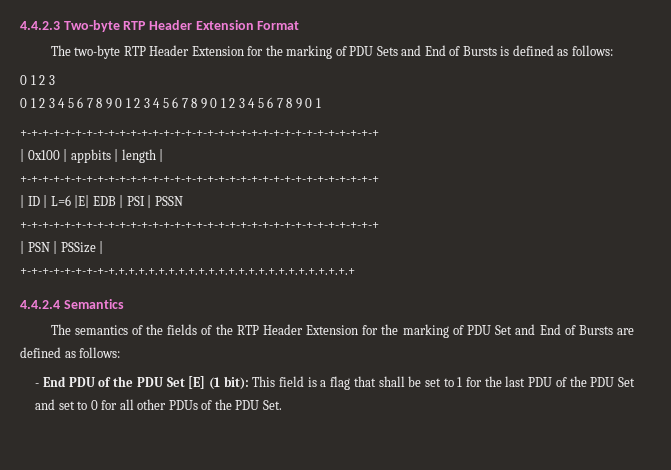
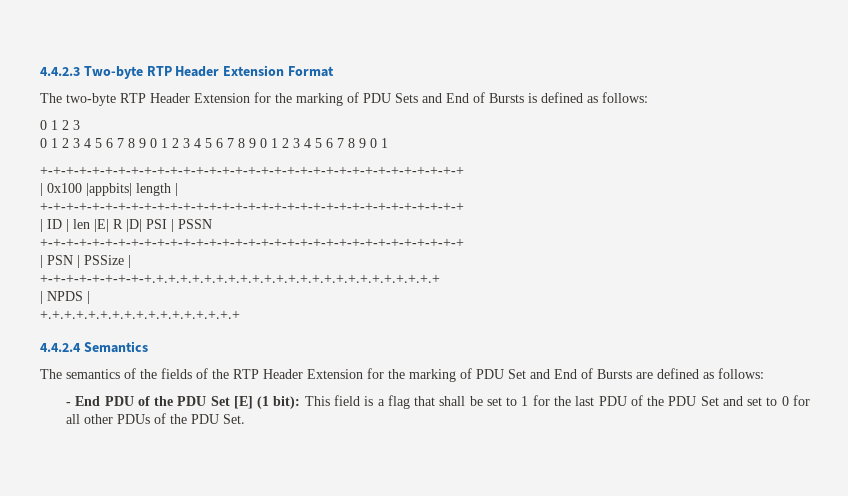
[63,149,119,163] | appbits | -> [86,183,132,196] |appbits|
[50,195,124,208] L=6 |E| EDB | -> [73,219,142,232] len |E| R |D|
(355, 271) none -> [40,291,90,304] [40,310,240,319] // | NPDS | // +.+.+.+.+.+.+.+.+.+.+.+.+.+.+.+.+

